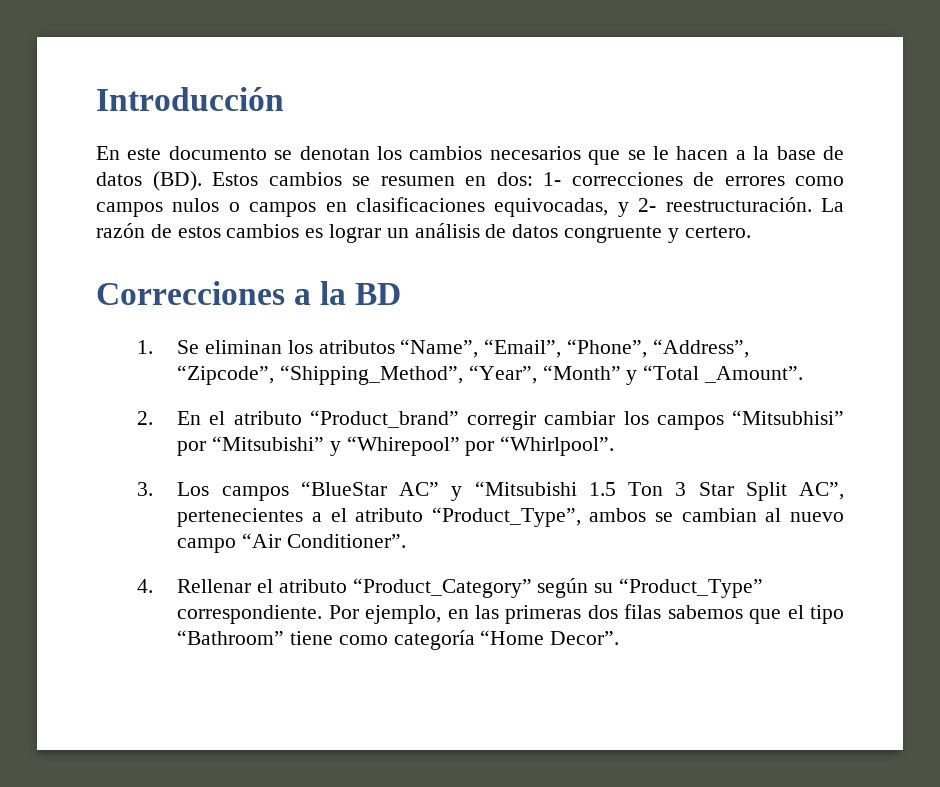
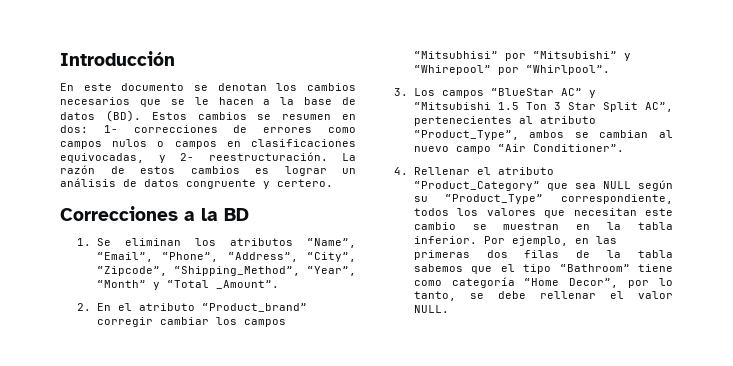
(749, 348) none -> [307,252,356,262] “City”,
[311,508,347,522] a el -> [518,116,533,124] al
[537,578,764,598] [177,605,323,624] según su “Product_Type” correspondiente. -> [546,180,673,191] [413,194,673,204] [413,208,673,218] [413,222,673,230] [413,236,477,244] que sea NULL según su “Product_Type” correspondiente, todos los valores que necesitan este cambio se muestran en la tabla inferior.
(662, 611) none -> [576,250,673,258] de la tabla
[550,631,620,645] Decor”. -> [569,278,673,288] [413,291,673,301] [413,305,449,313] Decor”, por lo tanto, se debe rellenar el valor NULL.

